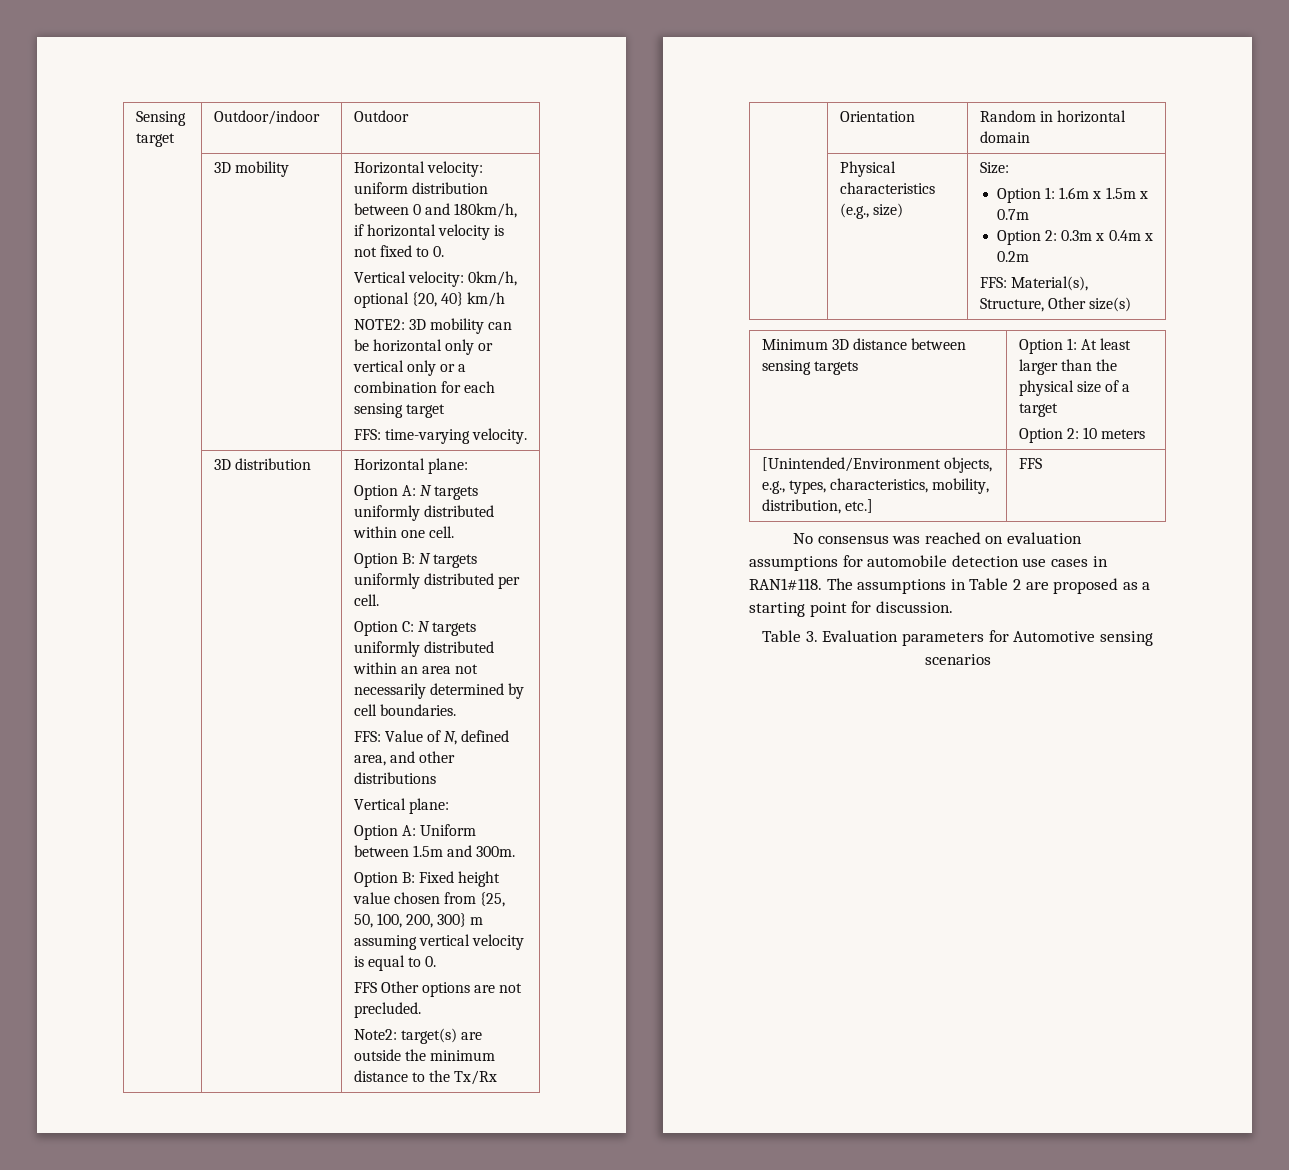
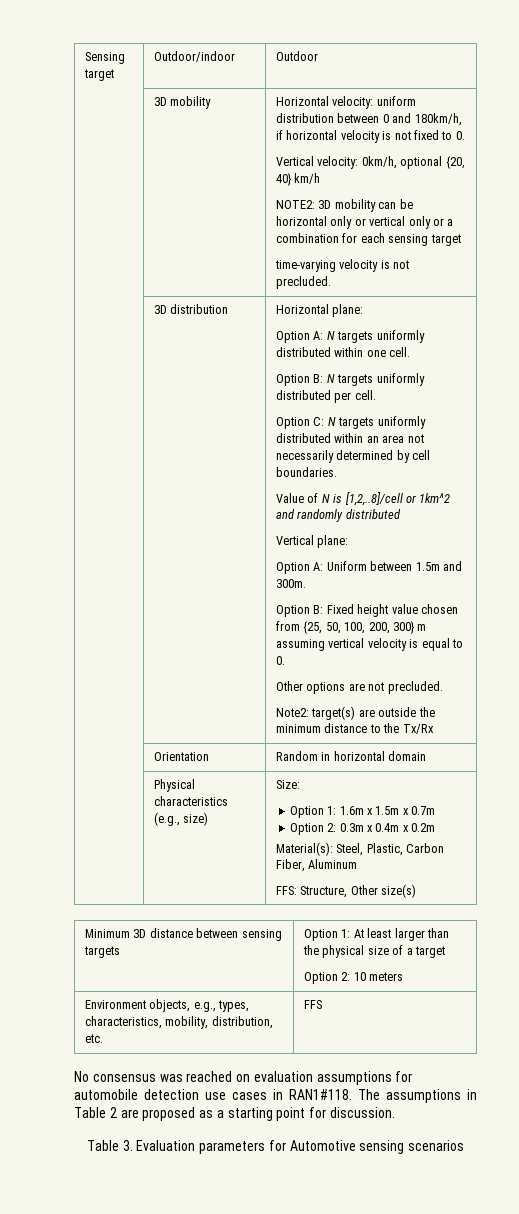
[353,428,528,444] FFS: time-varying velocity. -> [275,259,410,272] [276,276,332,289] time-varying velocity is not precluded.
[353,731,381,742] FFS: -> (338, 472) none
[444,730,510,745] [353,751,456,766] [353,772,436,784] N, defined area, and other distributions -> [321,492,451,506] [276,509,401,522] N is [1,2,..8]/cell or 1km^2 and randomly distributed
[353,982,377,993] FFS -> (286, 660) none
[979,276,1088,291] // FFS: Material(s), -> [276,842,445,856] [276,859,358,872] [276,886,298,895] // Material(s): Steel, Plastic, Carbon Fiber, Aluminum // FFS:
[761,457,941,472] [Unintended/Environment -> [85,1000,147,1009] Environment
[844,499,873,513] etc.] -> [85,1034,104,1043] etc.

